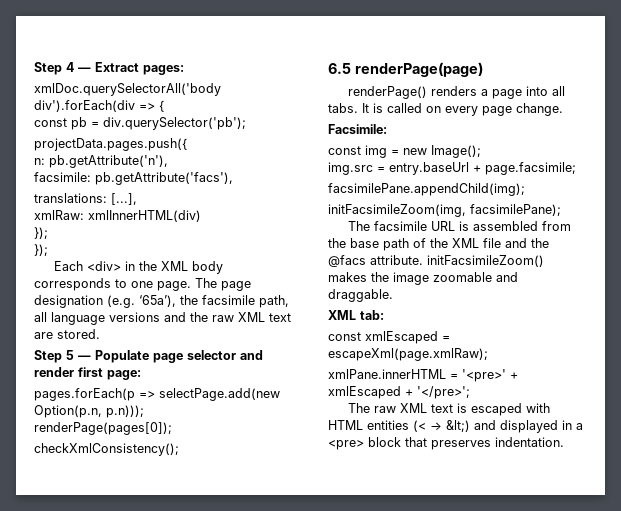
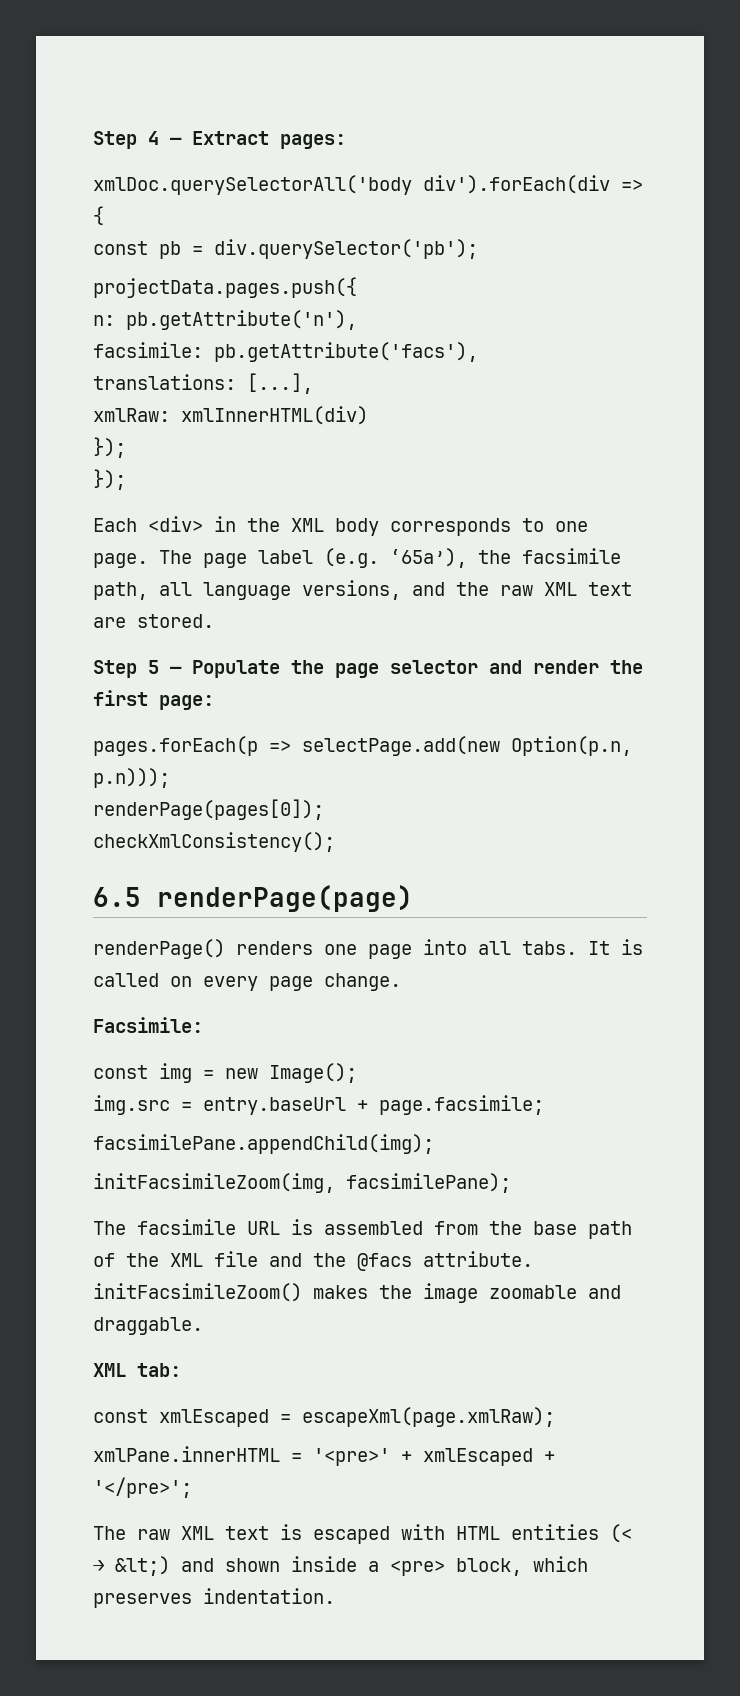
[34,295,103,308] designation -> [258,550,313,564] label
[109,312,160,322] versions -> [302,580,401,600] versions,
(149, 356) none -> [291,660,324,674] the
(74, 372) none -> [610,660,643,674] the
[481,89,489,96] a -> [324,944,357,955] one
[500,420,583,433] [328,437,427,450] displayed in a <pre> block that -> [225,1556,588,1576] shown inside a <pre> block, which

